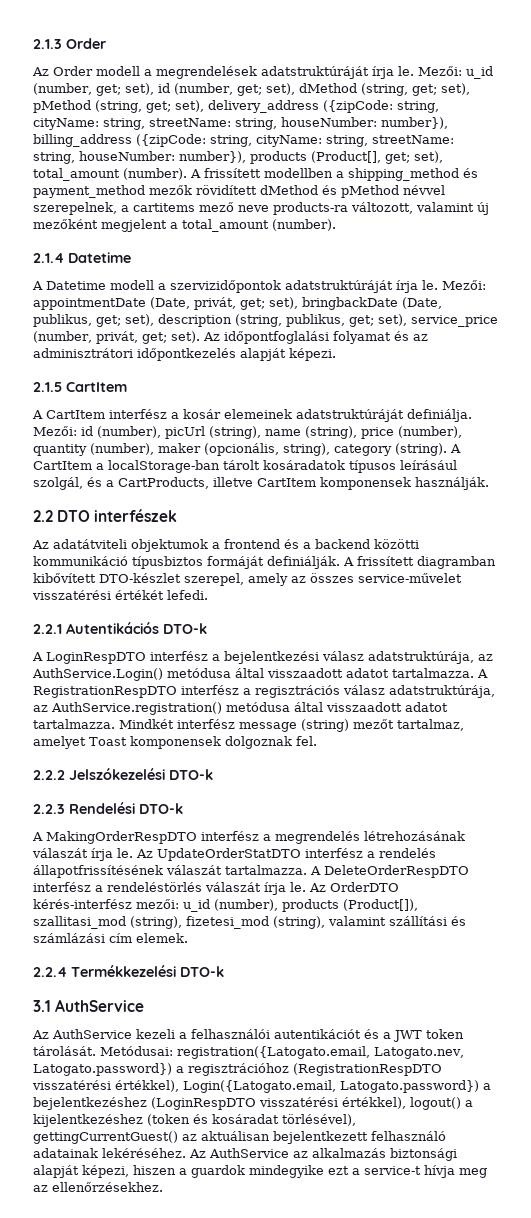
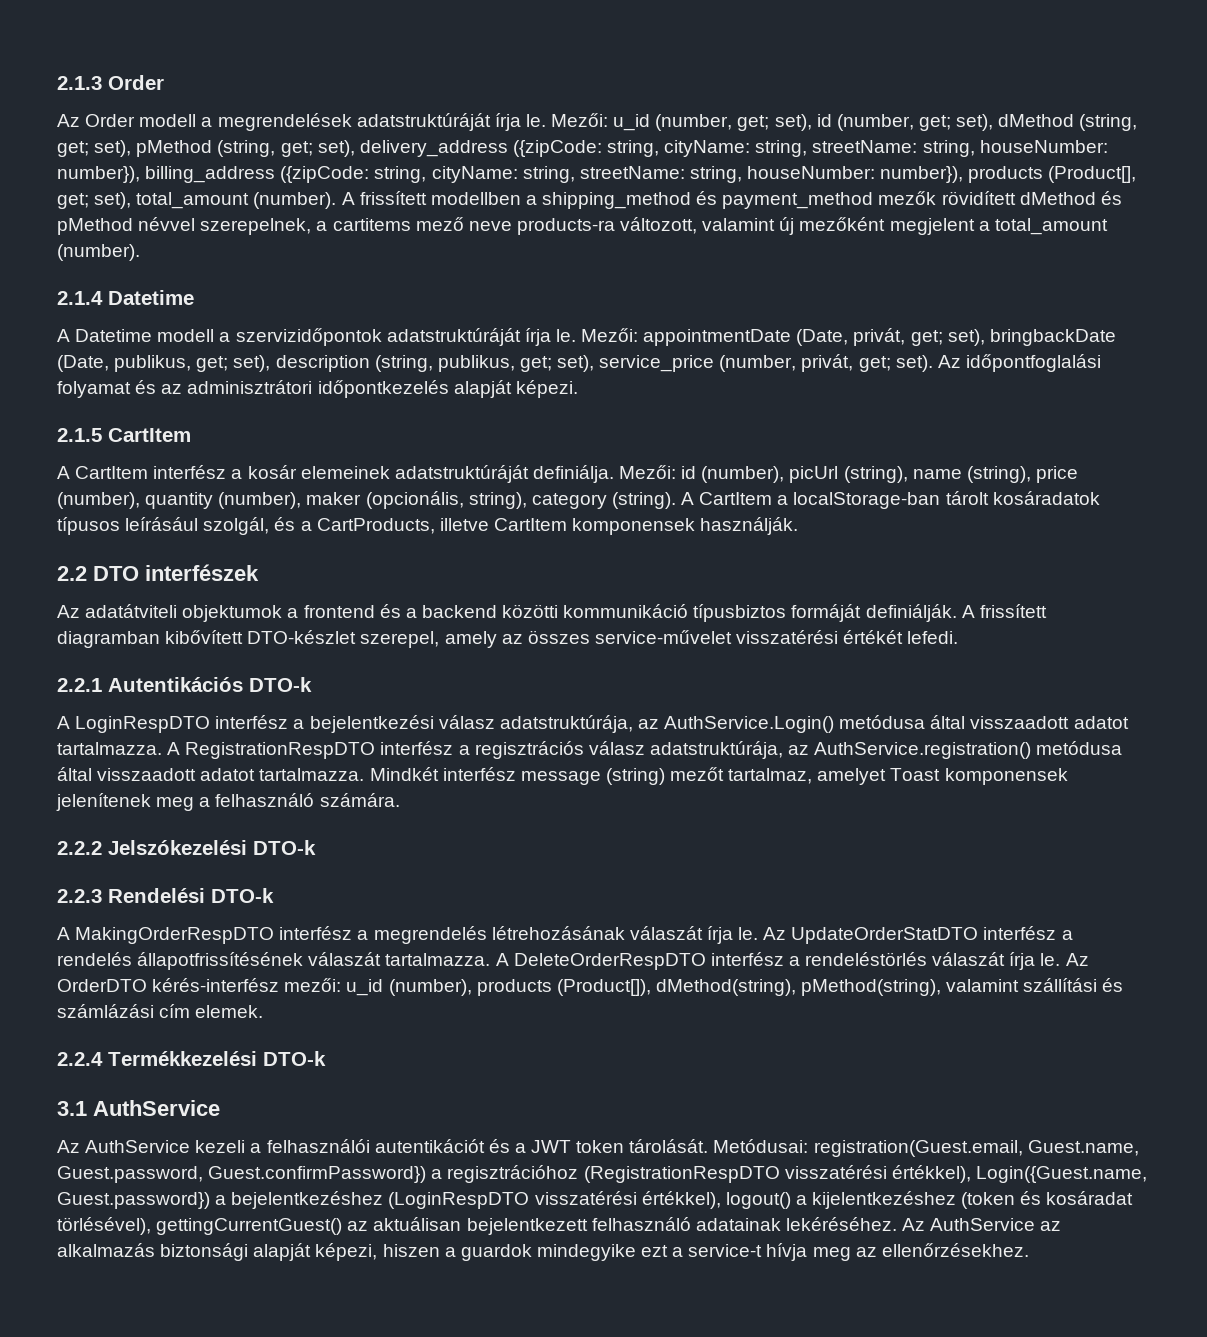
[224,736,317,749] dolgoznak fel. -> [56,793,400,811] jelenítenek meg a felhasználó számára.
[33,916,325,929] szallitasi_mod (string), fizetesi_mod (string), -> [655,979,942,996] dMethod(string), pMethod(string),
[177,1046,464,1059] [33,1063,172,1076] registration({Latogato.email, Latogato.nev, Latogato.password}) -> [813,1140,1139,1157] [57,1166,427,1183] registration(Guest.email, Guest.name, Guest.password, Guest.confirmPassword})
[183,1080,479,1093] Login({Latogato.email, Latogato.password}) -> [975,1166,1147,1183] [57,1192,210,1209] Login({Guest.name, Guest.password})

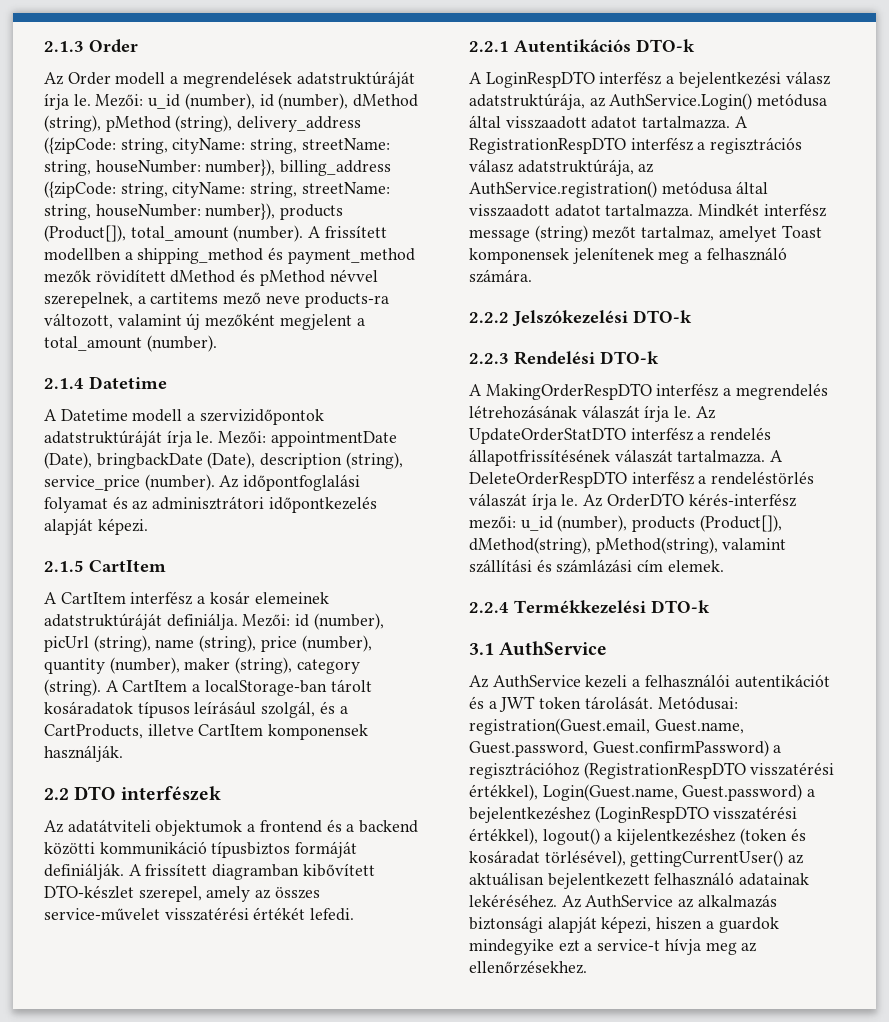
[655,114,1138,131] [57,140,355,157] (number, get; set), id (number, get; set), dMethod (string, get; set), pMethod (string, get; set), -> [184,93,419,110] [44,115,233,132] (number), id (number), dMethod (string), pMethod (string),
[1048,166,1137,183] [57,192,132,209] (Product[], get; set), -> [44,225,126,242] (Product[]),
[796,328,1116,346] [57,354,933,372] (Date, privát, get; set), bringbackDate (Date, publikus, get; set), description (string, publikus, get; set), service_price (number, privát, get; set). -> [44,452,403,469] [44,474,215,491] (Date), bringbackDate (Date), description (string), service_price (number).
[365,491,527,509] (opcionális, string), -> [235,657,293,674] (string),
[208,1166,427,1183] Guest.confirmPassword}) -> [592,740,769,757] Guest.confirmPassword)
[975,1166,1147,1183] [57,1192,210,1209] Login({Guest.name, Guest.password}) -> [542,784,803,801] Login(Guest.name, Guest.password)
[156,1218,343,1235] gettingCurrentGuest() -> [630,850,784,867] gettingCurrentUser()

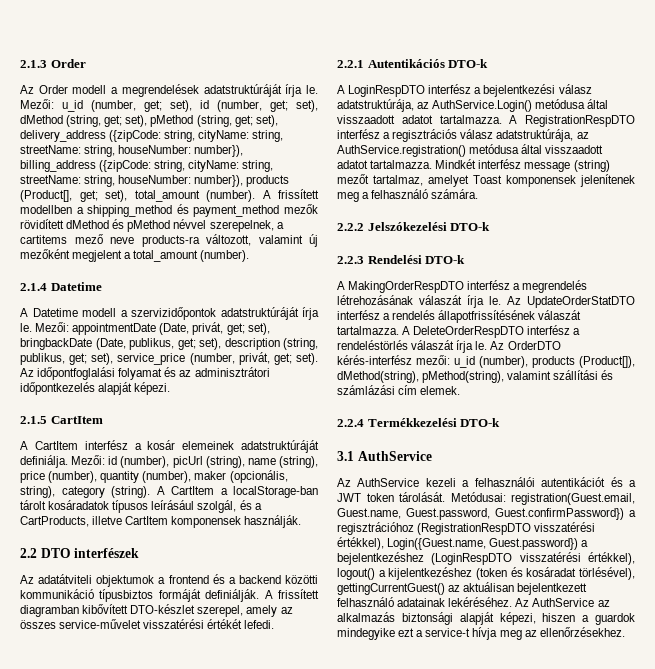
[184,93,419,110] [44,115,233,132] (number), id (number), dMethod (string), pMethod (string), -> [91,100,318,112] [20,115,278,127] (number, get; set), id (number, get; set), dMethod (string, get; set), pMethod (string, get; set),
[44,225,126,242] (Product[]), -> [20,190,127,202] (Product[], get; set),
[44,452,403,469] [44,474,215,491] (Date), bringbackDate (Date), description (string), service_price (number). -> [159,322,270,335] [20,338,318,350] [20,352,318,365] (Date, privát, get; set), bringbackDate (Date, publikus, get; set), description (string, publikus, get; set), service_price (number, privát, get; set).
[235,657,293,674] (string), -> [229,470,288,483] [20,486,55,498] (opcionális, string),
[592,740,769,757] Guest.confirmPassword) -> [495,508,624,520] Guest.confirmPassword})
[542,784,803,801] Login(Guest.name, Guest.password) -> [387,538,579,550] Login({Guest.name, Guest.password})
[630,850,784,867] gettingCurrentUser() -> [337,583,445,595] gettingCurrentGuest()

